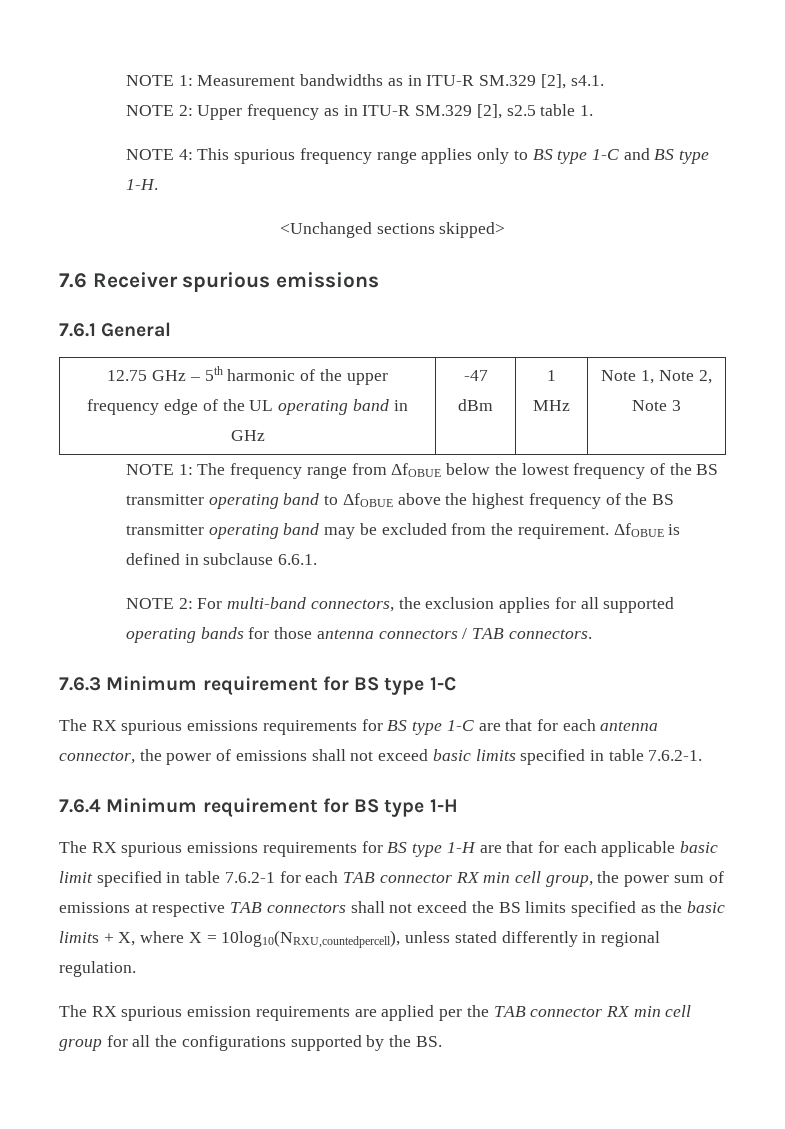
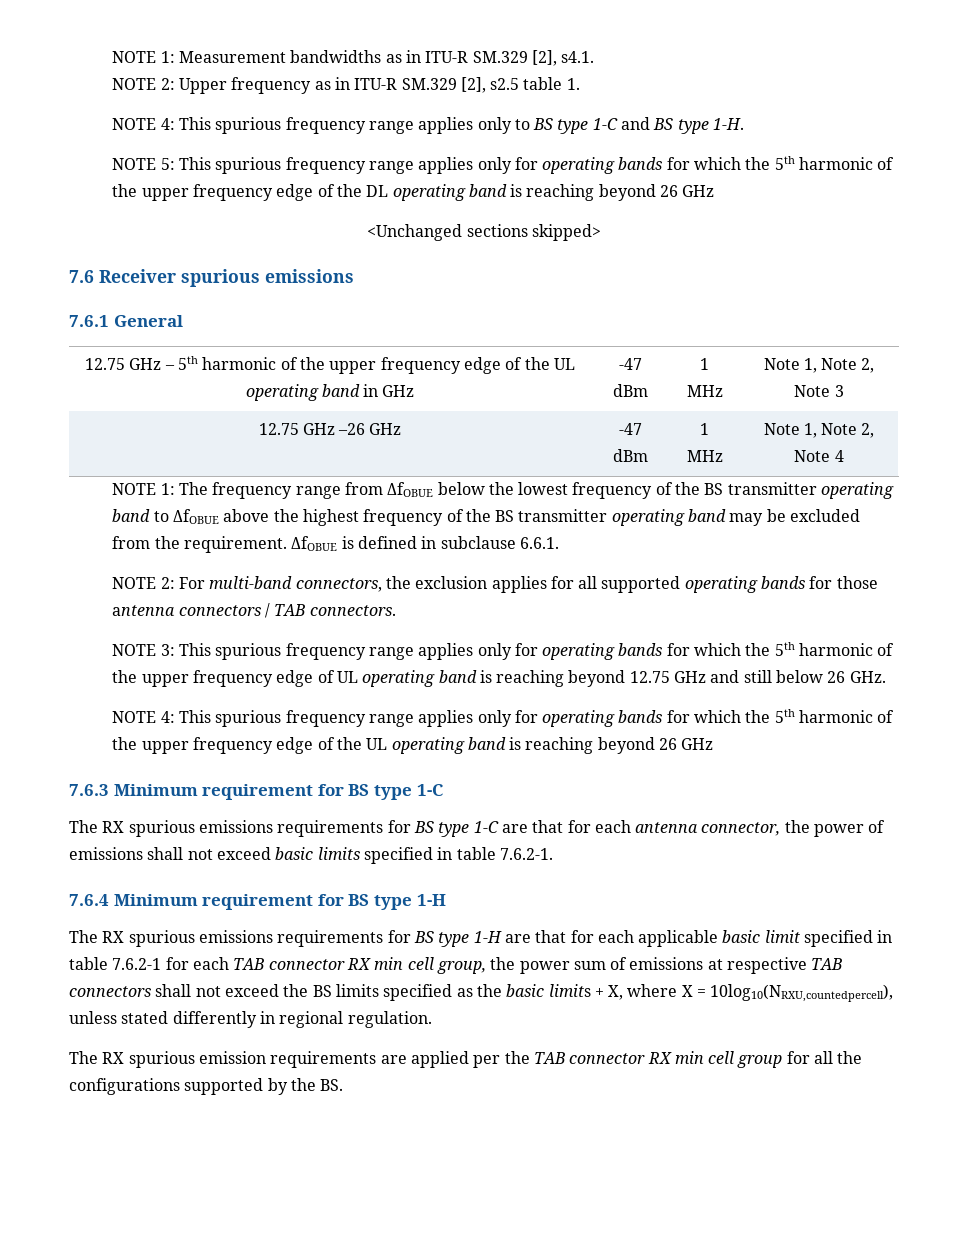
(159, 184) none -> [112,156,895,174] [112,184,715,201] // NOTE 5: This spurious frequency range applies only for operating bands for which the 5th harmonic of the upper frequency edge of the DL operating band is reaching beyond 26 GHz
(681, 405) none -> [258,423,402,435] [618,423,642,435] [612,449,648,462] [700,423,709,435] [686,450,723,462] [763,423,875,438] [794,450,844,462] // 12.75 GHz –26 GHz | -47 dBm | 1 MHz | Note 1, Note 2, Note 4
(592, 634) none -> [112,642,895,660] [112,670,886,687] [112,709,895,727] [112,737,714,754] // NOTE 3: This spurious frequency range applies only for operating bands for which the 5th harmonic of the upper frequency edge of UL operating band is reaching beyond 12.75 GHz and still below 26 GHz. // NOTE 4: This spurious frequency range applies only for operating bands for which the 5th harmonic of the upper frequency edge of the UL operating band is reaching beyond 26 GHz

